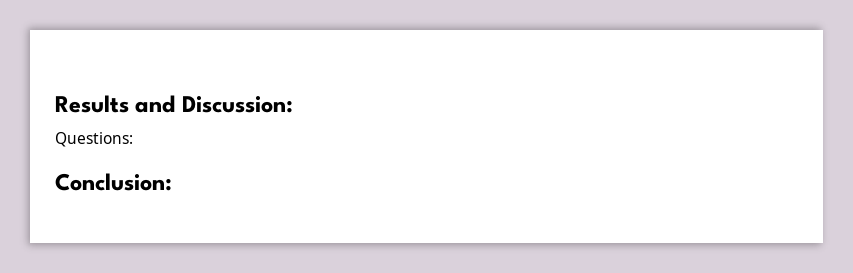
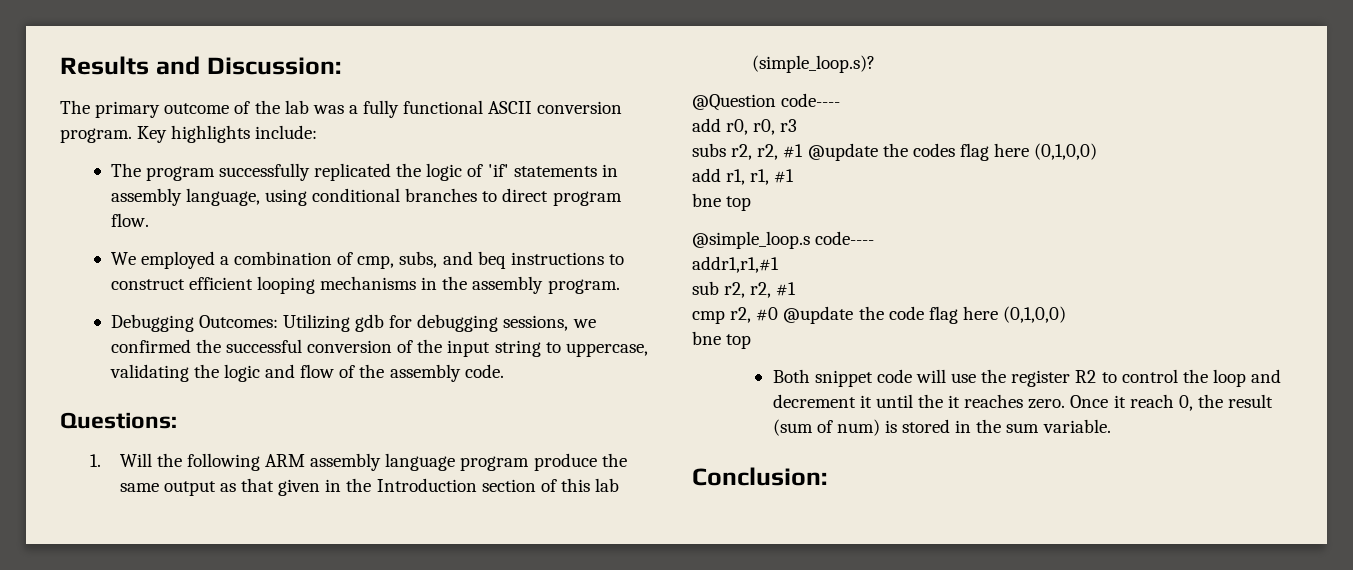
[55,132,133,147] Questions: -> [60,100,623,118] [60,125,318,143] [110,163,618,181] [110,188,622,206] [110,213,149,227] [110,251,624,269] [110,276,620,294] [110,314,596,332] [110,339,648,357] [109,364,504,382] [60,412,177,429] [89,453,627,471] [119,478,620,496] [751,55,875,73] [692,93,841,111] [692,118,798,135] [692,143,1098,161] [692,168,795,185] [692,193,752,211] [692,231,875,249] [692,256,779,273] [692,281,797,298] [692,306,1067,324] [692,331,752,349] [772,369,1282,387] [772,394,1274,411] [772,419,1111,436] The primary outcome of the lab was a fully functional ASCII conversion program. Key highlights include: // The program successfully replicated the logic of 'if' statements in assembly language, using conditional branches to direct program flow. // We employed a combination of cmp, subs, and beq instructions to construct efficient looping mechanisms in the assembly program. // Debugging Outcomes: Utilizing gdb for debugging sessions, we confirmed the successful conversion of the input string to uppercase, validating the logic and flow of the assembly code. // Questions: // 1. Will the following ARM assembly language program produce the same output as that given in the Introduction section of this lab (simple_loop.s)? // @Question code---- // add r0, r0, r3 // subs r2, r2, #1 @update the codes flag here (0,1,0,0) // add r1, r1, #1 // bne top // @simple_loop.s code---- // addr1,r1,#1 // sub r2, r2, #1 // cmp r2, #0 @update the code flag here (0,1,0,0) // bne top // Both snippet code will use the register R2 to control the loop and decrement it until the it reaches zero. Once it reach 0, the result (sum of num) is stored in the sum variable.

